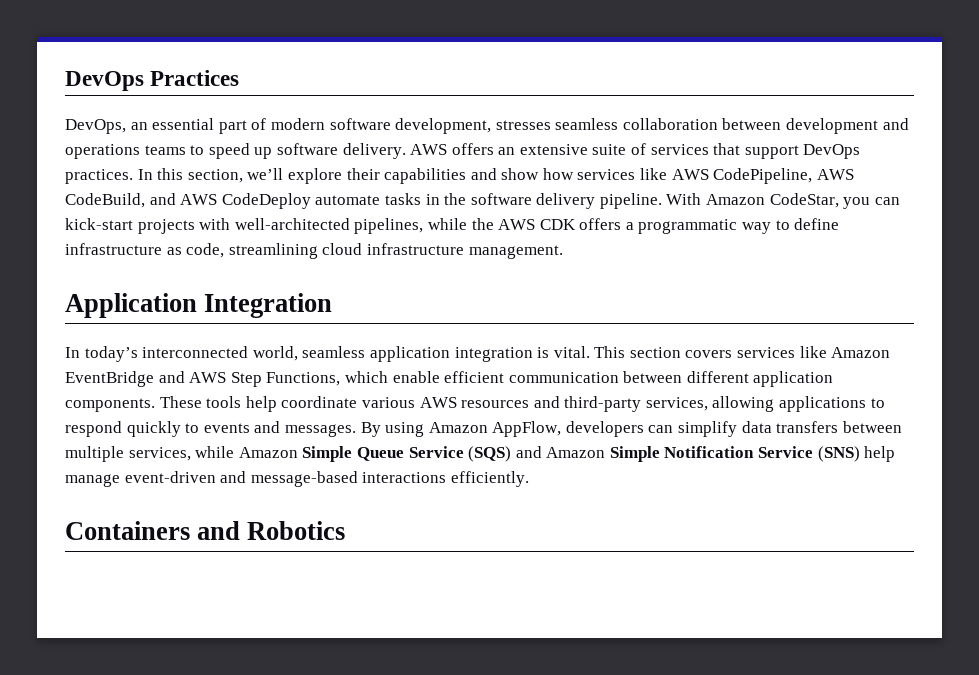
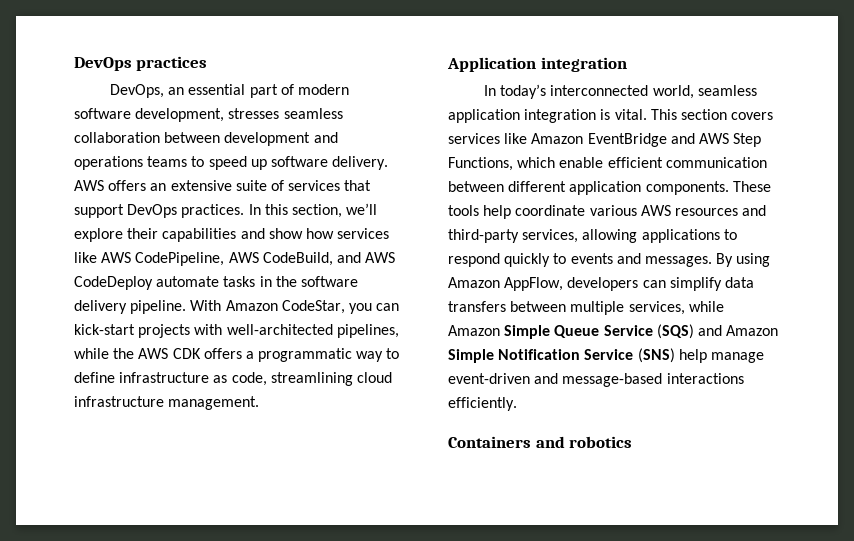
[65,70,240,91] DevOps Practices -> [74,56,208,71] DevOps practices
[204,293,333,318] Integration -> [540,57,627,72] integration
[247,521,346,540] Robotics -> [569,436,633,448] robotics

